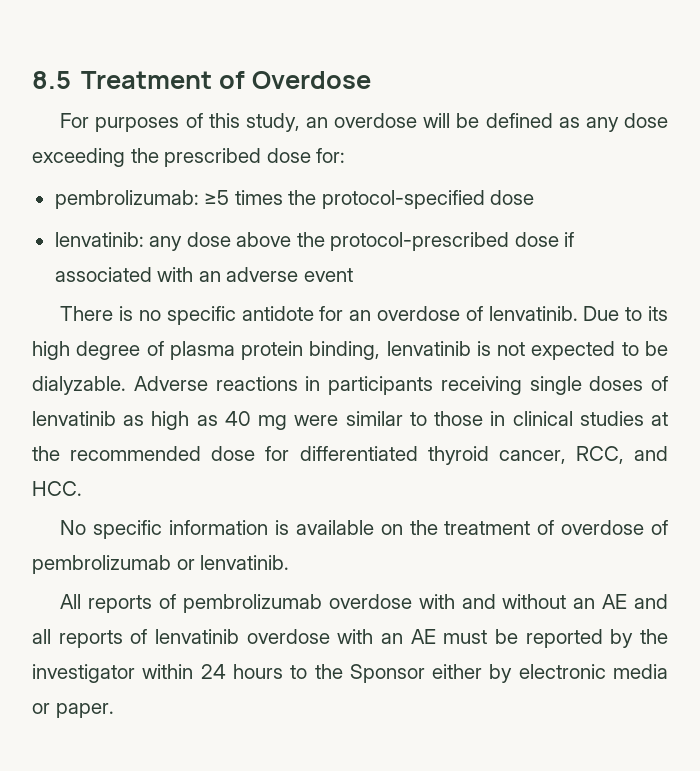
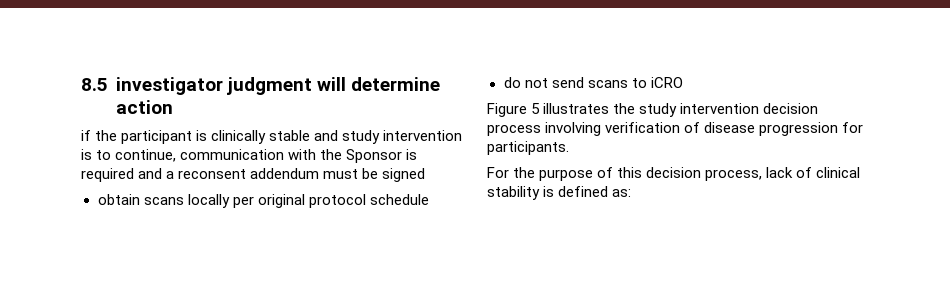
[81,71,372,89] [60,113,668,132] [32,148,346,167] [54,190,535,209] [54,232,575,251] [54,267,353,282] [60,306,668,325] [32,341,668,360] [32,376,668,395] [32,411,669,430] [32,446,668,465] [32,481,82,496] [60,520,668,539] [32,555,290,574] [60,594,668,613] [32,629,668,648] [32,664,668,683] [32,703,114,718] Treatment of Overdose // For purposes of this study, an overdose will be defined as any dose exceeding the prescribed dose for: // pembrolizumab: ≥5 times the protocol-specified dose // lenvatinib: any dose above the protocol-prescribed dose if associated with an adverse event // There is no specific antidote for an overdose of lenvatinib. Due to its high degree of plasma protein binding, lenvatinib is not expected to be dialyzable. Adverse reactions in participants receiving single doses of lenvatinib as high as 40 mg were similar to those in clinical studies at the recommended dose for differentiated thyroid cancer, RCC, and HCC. // No specific information is available on the treatment of overdose of pembrolizumab or lenvatinib. // All reports of pembrolizumab overdose with and without an AE and all reports of lenvatinib overdose with an AE must be reported by the investigator within 24 hours to the Sponsor either by electronic media or paper. -> [115,77,440,95] [115,100,173,114] [81,130,463,144] [81,149,418,163] [81,168,426,182] [97,194,429,208] [503,77,683,88] [487,103,819,117] [487,122,864,136] [487,141,569,155] [487,167,861,181] [487,186,632,200] investigator judgment will determine action // if the participant is clinically stable and study intervention is to continue, communication with the Sponsor is required and a reconsent addendum must be signed // obtain scans locally per original protocol schedule // do not send scans to iCRO // Figure 5 illustrates the study intervention decision process involving verification of disease progression for participants. // For the purpose of this decision process, lack of clinical stability is defined as:

